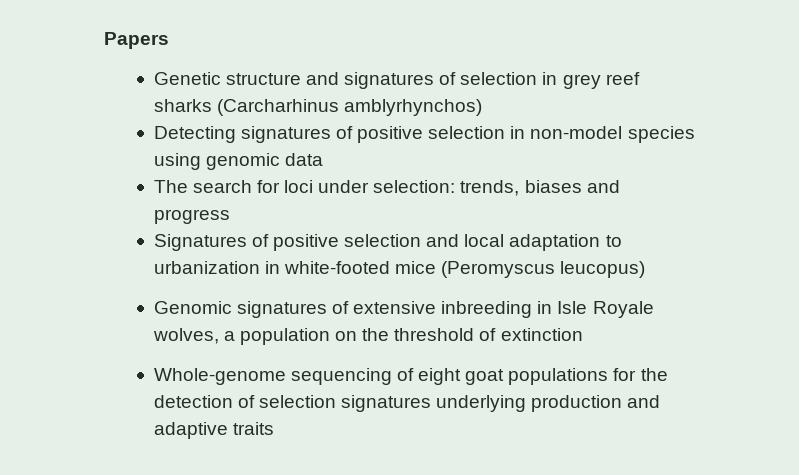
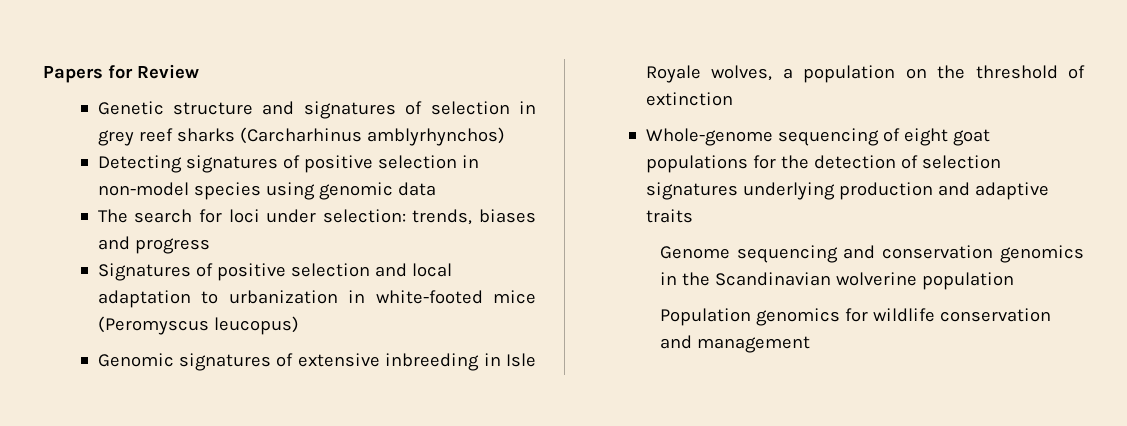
(169, 40) none -> [107,64,199,79] for Review
(274, 428) none -> [659,245,1084,263] [659,272,1014,290] [659,308,1051,326] [659,335,810,353] // Genome sequencing and conservation genomics in the Scandinavian wolverine population // Population genomics for wildlife conservation and management

